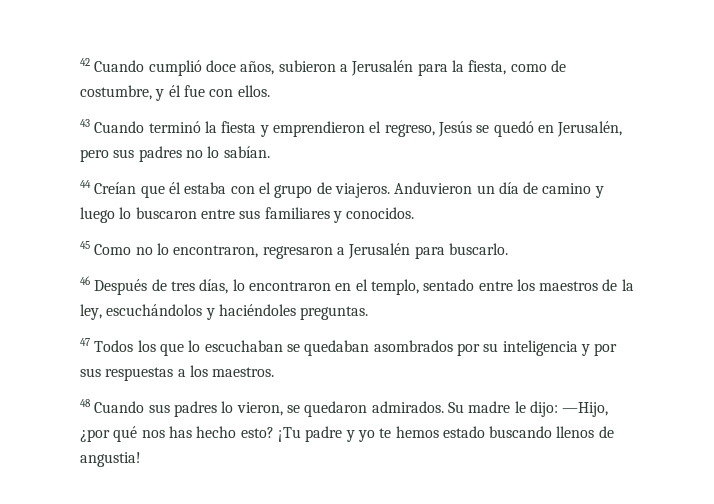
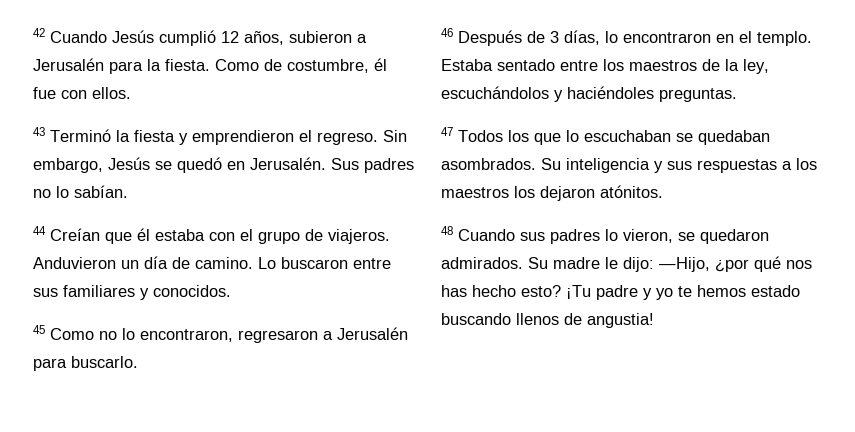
[148,60,236,76] cumplió doce -> [112,30,239,46] Jesús cumplió 12
[468,60,547,75] fiesta, como -> [165,59,259,71] fiesta. Como
[155,89,165,101] y -> (369, 66) none
[94,121,201,133] Cuando terminó -> [50,129,111,142] Terminó
[384,124,435,137] regreso, -> [317,130,407,145] [33,158,103,173] regreso. Sin embargo,
[557,121,623,137] [80,149,135,162] Jerusalén, pero sus -> [250,157,359,170] Jerusalén. Sus
[542,183,604,198] [80,207,132,223] camino y luego lo -> [195,257,276,269] camino. Lo
[170,281,195,291] tres -> [550,31,559,43] 3
[370,279,419,295] templo, -> [757,31,812,46] [441,59,493,71] templo. Estaba
[373,340,499,356] asombrados por su -> [441,158,561,170] asombrados. Su
[594,343,618,356] por -> (663, 167) none
[212,367,275,377] maestros. -> [441,185,663,201] maestros los dejaron atónitos.

